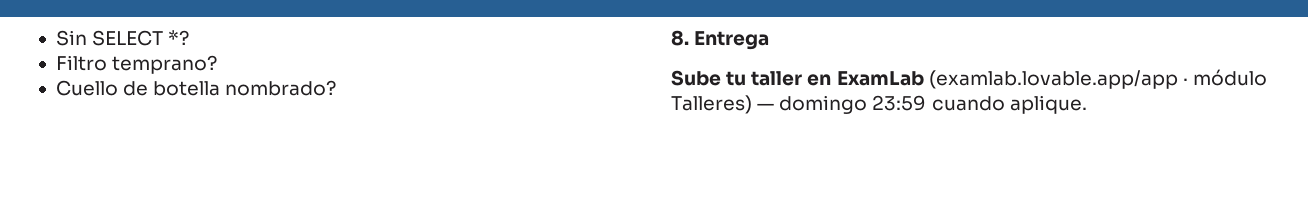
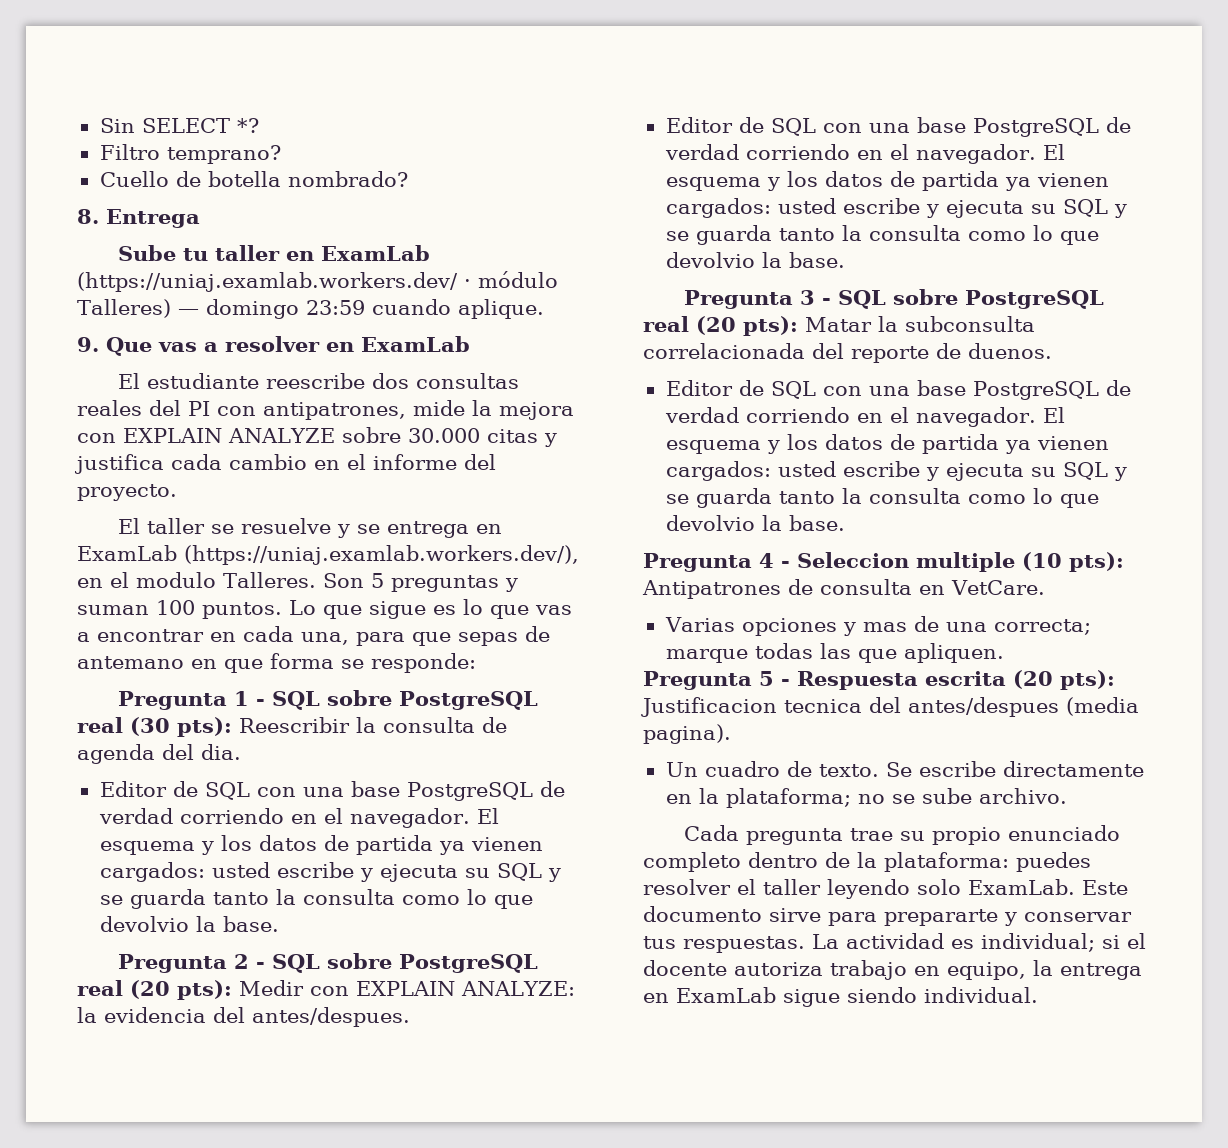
[928,70,1178,89] (examlab.lovable.app/app -> [77,272,458,292] (https://uniaj.examlab.workers.dev/
(1087, 104) none -> [77,336,470,356] [118,373,520,389] [77,400,574,420] [77,427,557,447] [74,454,496,474] [77,484,177,501] [118,518,503,538] [77,545,579,565] [77,572,518,592] [77,599,572,619] [77,626,550,646] [77,653,476,673] [118,690,539,710] [77,717,507,737] [77,744,241,764] [99,781,565,801] [98,808,499,828] [99,835,543,855] [99,862,561,882] [99,889,533,909] [99,916,279,932] [118,953,539,973] [77,980,575,1000] [77,1007,410,1027] [665,117,1131,137] [664,144,1065,164] [665,171,1109,191] [665,198,1127,218] [665,225,1099,245] [665,252,845,268] [684,289,1105,309] [643,316,1035,336] [643,343,1052,363] [665,380,1131,400] [664,407,1065,427] [665,434,1109,454] [665,461,1127,481] [665,488,1099,508] [665,515,845,531] [643,552,1124,572] [642,579,1045,599] [664,616,1091,636] [665,643,1004,663] [643,670,1115,690] [641,697,1139,717] [643,724,731,744] [665,761,1144,777] [665,788,1067,808] [684,825,1121,845] [643,852,1091,872] [643,879,1128,899] [643,906,1132,926] [643,933,1146,953] [643,960,1142,980] [643,987,1038,1007] // 9. Que vas a resolver en ExamLab // El estudiante reescribe dos consultas reales del PI con antipatrones, mide la mejora con EXPLAIN ANALYZE sobre 30.000 citas y justifica cada cambio en el informe del proyecto. // El taller se resuelve y se entrega en ExamLab (https://uniaj.examlab.workers.dev/), en el modulo Talleres. Son 5 preguntas y suman 100 puntos. Lo que sigue es lo que vas a encontrar en cada una, para que sepas de antemano en que forma se responde: // Pregunta 1 - SQL sobre PostgreSQL real (30 pts): Reescribir la consulta de agenda del dia. // Editor de SQL con una base PostgreSQL de verdad corriendo en el navegador. El esquema y los datos de partida ya vienen cargados: usted escribe y ejecuta su SQL y se guarda tanto la consulta como lo que devolvio la base. // Pregunta 2 - SQL sobre PostgreSQL real (20 pts): Medir con EXPLAIN ANALYZE: la evidencia del antes/despues. // Editor de SQL con una base PostgreSQL de verdad corriendo en el navegador. El esquema y los datos de partida ya vienen cargados: usted escribe y ejecuta su SQL y se guarda tanto la consulta como lo que devolvio la base. // Pregunta 3 - SQL sobre PostgreSQL real (20 pts): Matar la subconsulta correlacionada del reporte de duenos. // Editor de SQL con una base PostgreSQL de verdad corriendo en el navegador. El esquema y los datos de partida ya vienen cargados: usted escribe y ejecuta su SQL y se guarda tanto la consulta como lo que devolvio la base. // Pregunta 4 - Seleccion multiple (10 pts): Antipatrones de consulta en VetCare. // Varias opciones y mas de una correcta; marque todas las que apliquen. // Pregunta 5 - Respuesta escrita (20 pts): Justificacion tecnica del antes/despues (media pagina). // Un cuadro de texto. Se escribe directamente en la plataforma; no se sube archivo. // Cada pregunta trae su propio enunciado completo dentro de la plataforma: puedes resolver el taller leyendo solo ExamLab. Este documento sirve para prepararte y conservar tus respuestas. La actividad es individual; si el docente autoriza trabajo en equipo, la entrega en ExamLab sigue siendo individual.

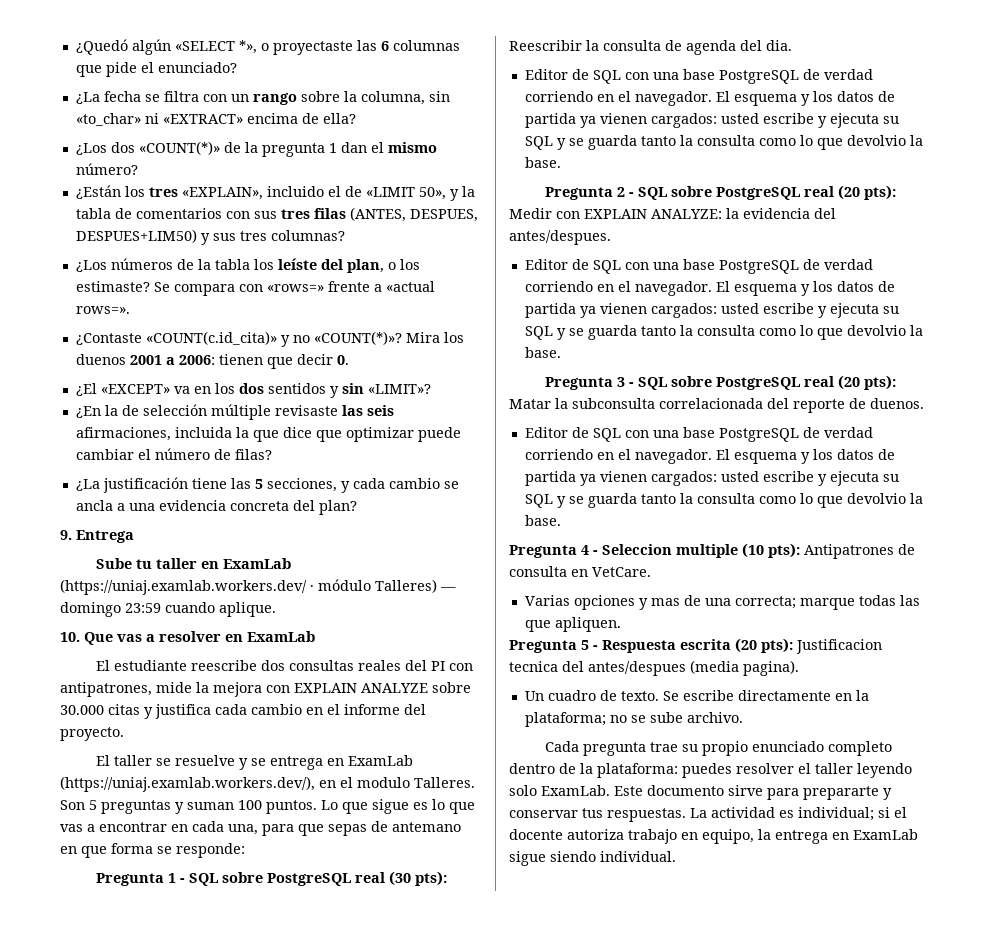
[99,118,259,133] [99,144,281,164] [99,171,408,187] [77,209,99,224] Sin SELECT *? // Filtro temprano? // Cuello de botella nombrado? // 8. -> [75,39,460,55] [75,62,237,77] [75,91,450,105] [75,113,356,126] [75,141,437,157] [75,163,138,175] [75,185,475,201] [75,207,478,222] [75,229,345,245] [75,258,420,273] [75,281,435,296] [75,306,130,314] [75,331,464,347] [75,354,349,369] [75,383,431,398] [75,404,394,420] [75,427,461,442] [75,448,272,460] [75,477,459,493] [75,500,357,515] [60,530,72,540] ¿Quedó algún «SELECT *», o proyectaste las 6 columnas que pide el enunciado? // ¿La fecha se filtra con un rango sobre la columna, sin «to_char» ni «EXTRACT» encima de ella? // ¿Los dos «COUNT(*)» de la pregunta 1 dan el mismo número? // ¿Están los tres «EXPLAIN», incluido el de «LIMIT 50», y la tabla de comentarios con sus tres filas (ANTES, DESPUES, DESPUES+LIM50) y sus tres columnas? // ¿Los números de la tabla los leíste del plan, o los estimaste? Se compara con «rows=» frente a «actual rows=». // ¿Contaste «COUNT(c.id_cita)» y no «COUNT(*)»? Mira los duenos 2001 a 2006: tienen que decir 0. // ¿El «EXCEPT» va en los dos sentidos y sin «LIMIT»? // ¿En la de selección múltiple revisaste las seis afirmaciones, incluida la que dice que optimizar puede cambiar el número de filas? // ¿La justificación tiene las 5 secciones, y cada cambio se ancla a una evidencia concreta del plan? // 9.
[77,337,99,352] 9. -> [60,632,80,642] 10.

